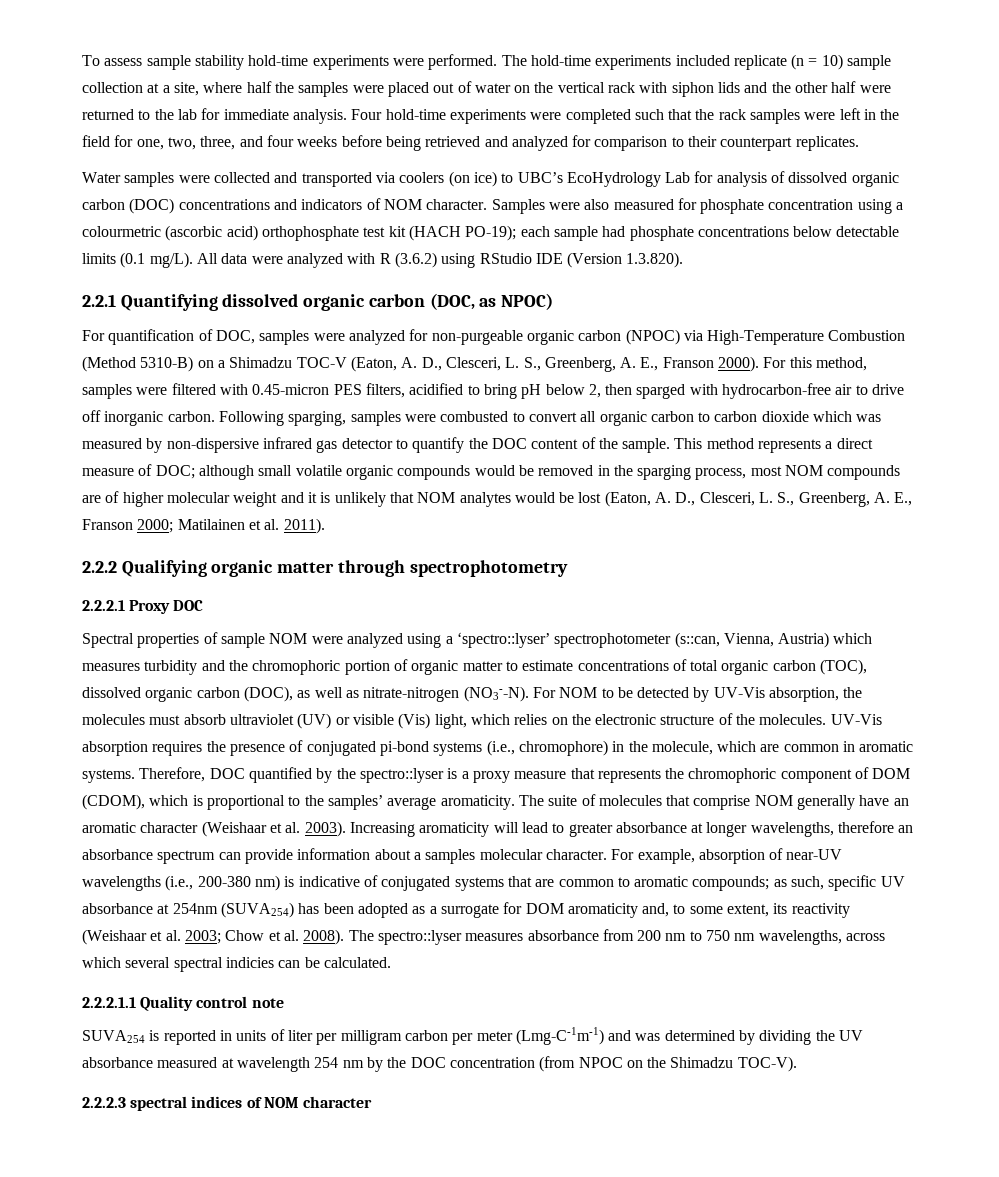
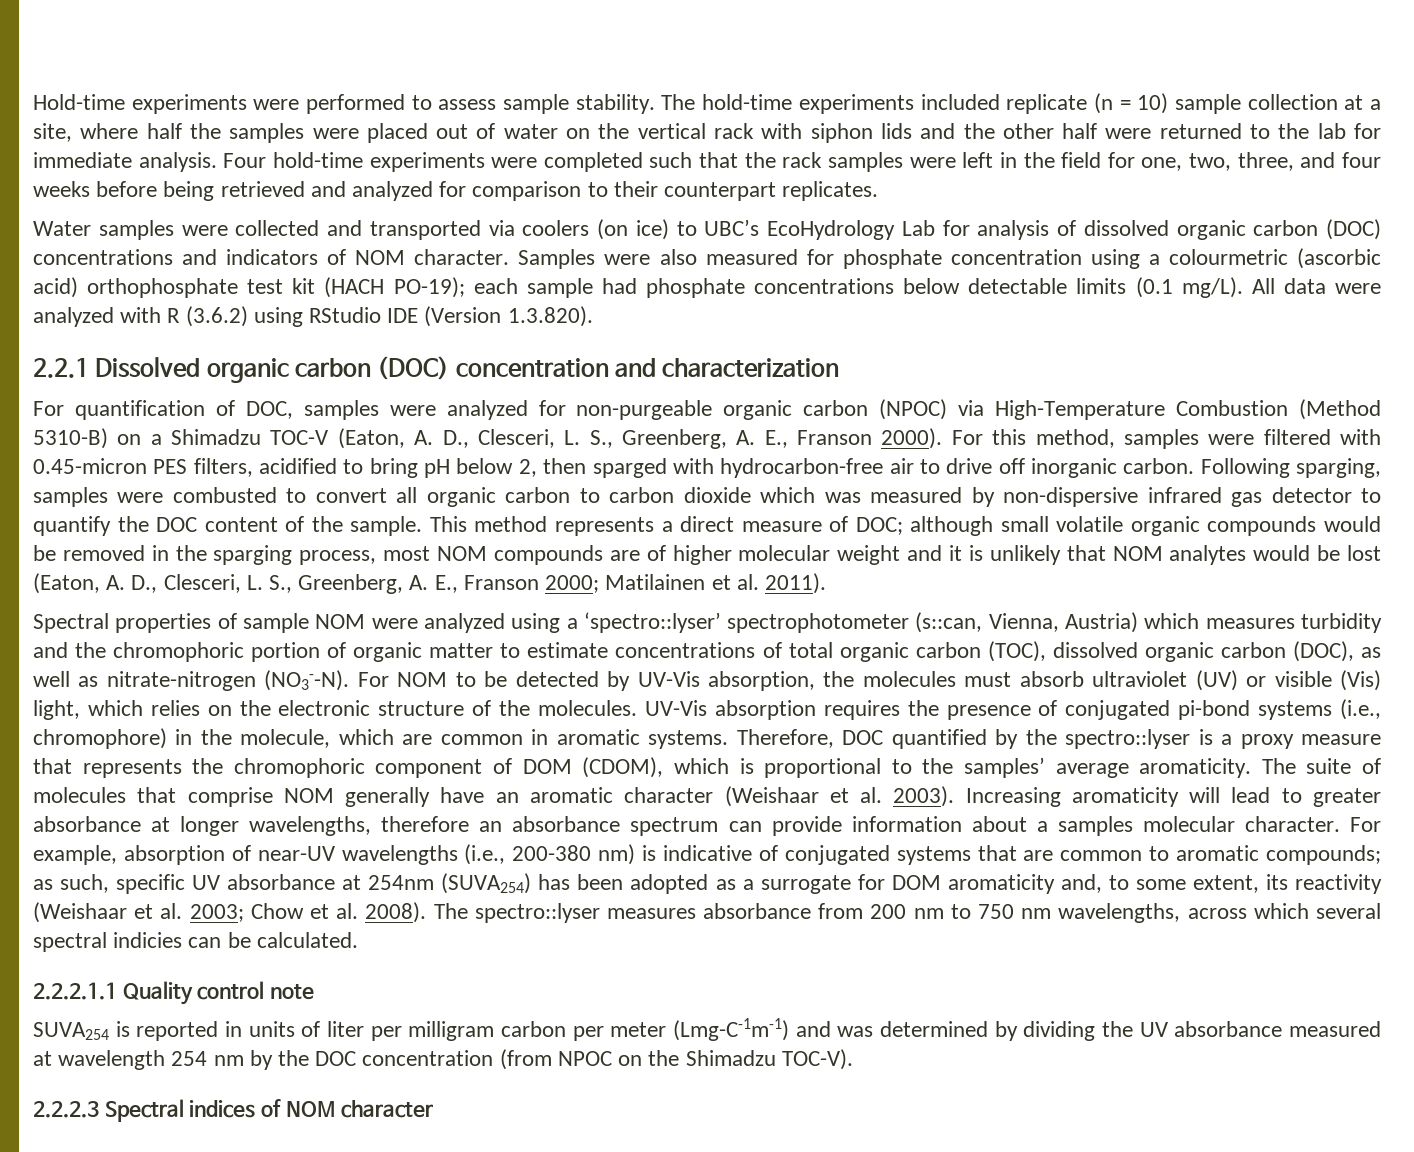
[82,54,498,70] To assess sample stability hold-time experiments were performed. -> [33,94,655,114] Hold-time experiments were performed to assess sample stability.
[120,293,554,311] Quantifying dissolved organic carbon (DOC, as NPOC) -> [95,356,840,383] Dissolved organic carbon (DOC) concentration and characterization
[82,560,568,577] [82,600,204,614] // 2.2.2 Qualifying organic matter through spectrophotometry // 2.2.2.1 Proxy DOC -> (826, 583) none
[130,1096,188,1111] spectral -> [104,1099,184,1122] Spectral

